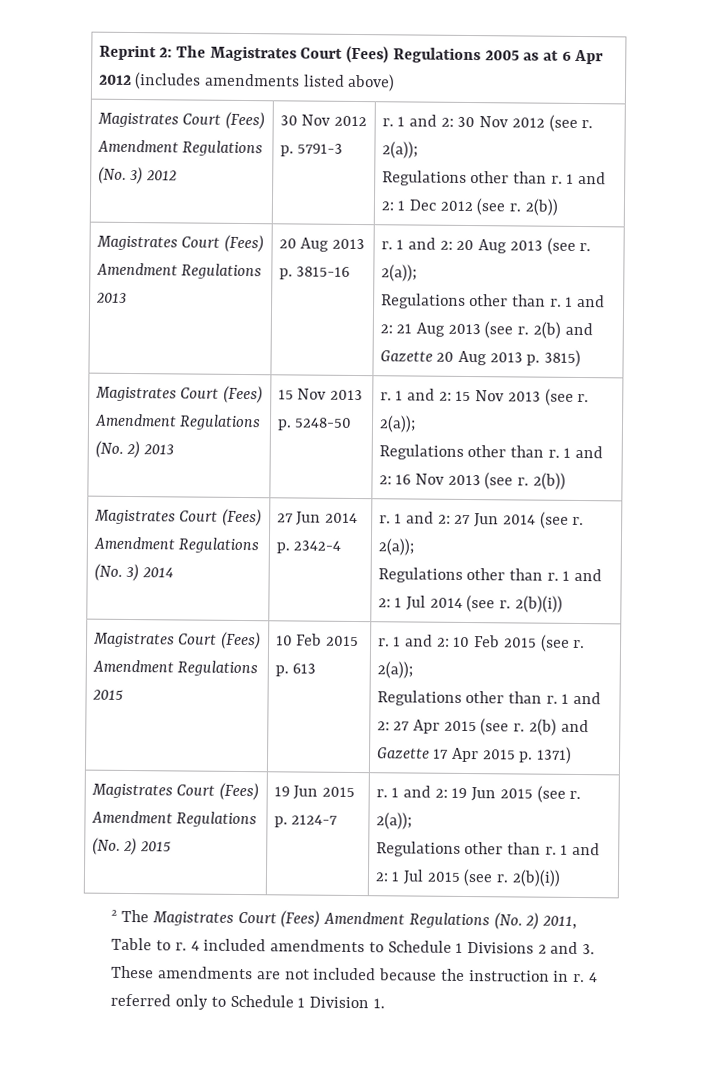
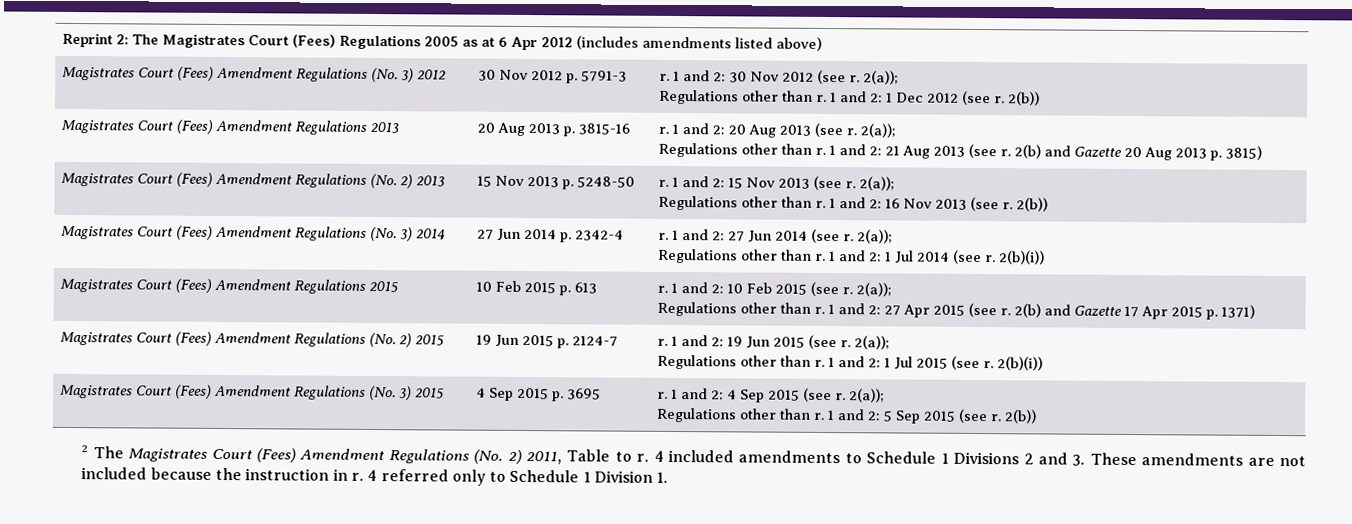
(561, 878) none -> [59,384,445,401] [475,387,601,402] [656,387,885,403] [655,407,1037,424] // Magistrates Court (Fees) Amendment Regulations (No. 3) 2015 | 4 Sep 2015 p. 3695 | r. 1 and 2: 4 Sep 2015 (see r. 2(a)); // Regulations other than r. 1 and 2: 5 Sep 2015 (see r. 2(b))

